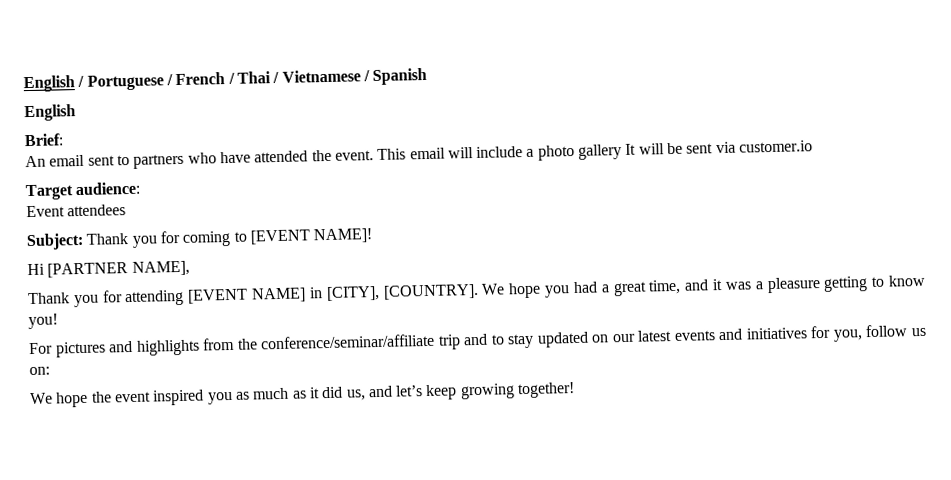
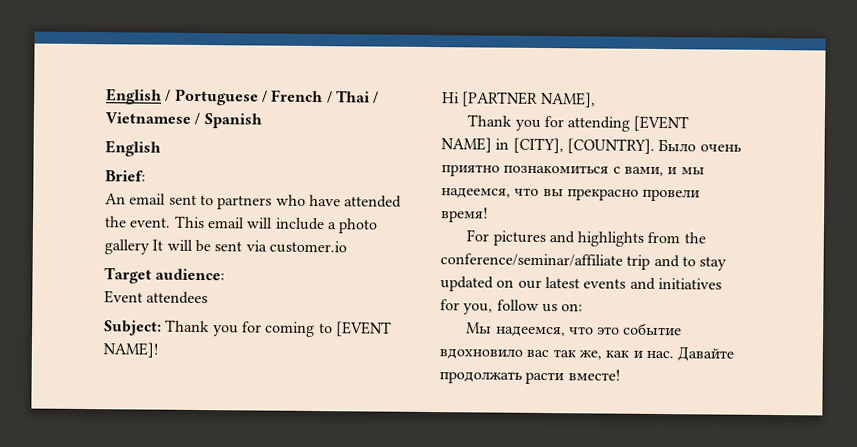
[481,274,927,299] [28,313,58,330] We hope you had a great time, and it was a pleasure getting to know you! -> [658,139,742,152] [441,164,705,177] [441,187,701,202] [441,207,489,223] Было очень приятно познакомиться с вами, и мы надеемся, что вы прекрасно провели время!
[30,382,576,408] We hope the event inspired you as much as it did us, and let’s keep growing together! -> [466,322,683,338] [439,346,735,362] [439,369,621,385] Мы надеемся, что это событие вдохновило вас так же, как и нас. Давайте продолжать расти вместе!

